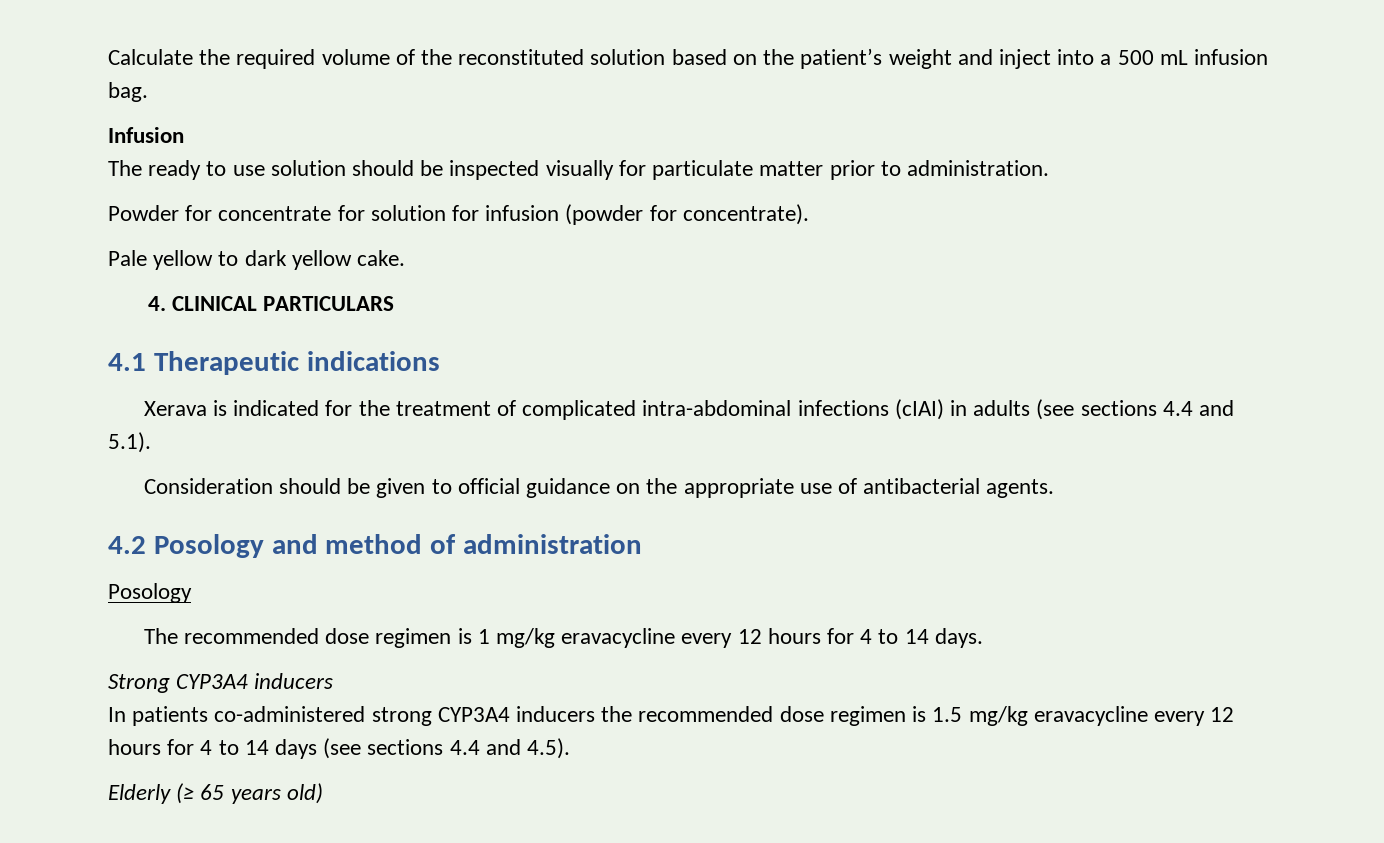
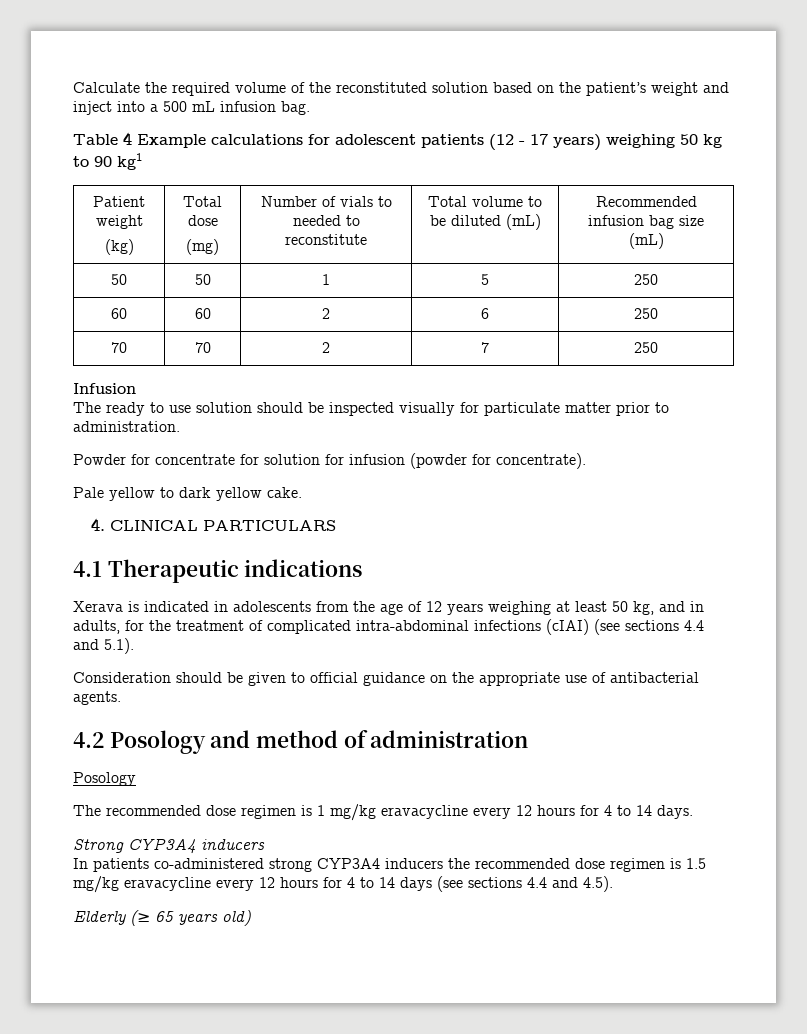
(148, 92) none -> [73,132,722,151] [73,153,142,170] [93,196,145,207] [95,215,143,229] [104,239,134,255] [183,196,222,207] [187,215,218,226] [186,239,219,255] [260,196,392,207] [292,215,360,226] [285,234,367,245] [428,196,542,207] [429,214,541,230] [595,196,697,207] [588,215,704,229] [628,233,664,249] [111,274,127,285] [194,274,211,285] [322,274,330,285] [481,274,489,285] [634,274,658,285] [111,308,127,319] [194,308,211,319] [322,308,330,319] [481,308,489,319] [634,308,658,319] [111,342,127,353] [194,342,211,353] [322,342,330,353] [481,342,489,353] [634,342,658,353] // Table 4 Example calculations for adolescent patients (12 - 17 years) weighing 50 kg to 90 kg1 // Patient weight // (kg) | Total dose // (mg) | Number of vials to needed to reconstitute | Total volume to be diluted (mL) | Recommended infusion bag size (mL) // 50 | 50 | 1 | 5 | 250 // 60 | 60 | 2 | 6 | 250 // 70 | 70 | 2 | 7 | 250
(320, 408) none -> [214,601,704,615] [73,620,120,634] in adolescents from the age of 12 years weighing at least 50 kg, and in adults,
[950,400,1031,416] in adults -> (589, 627) none

